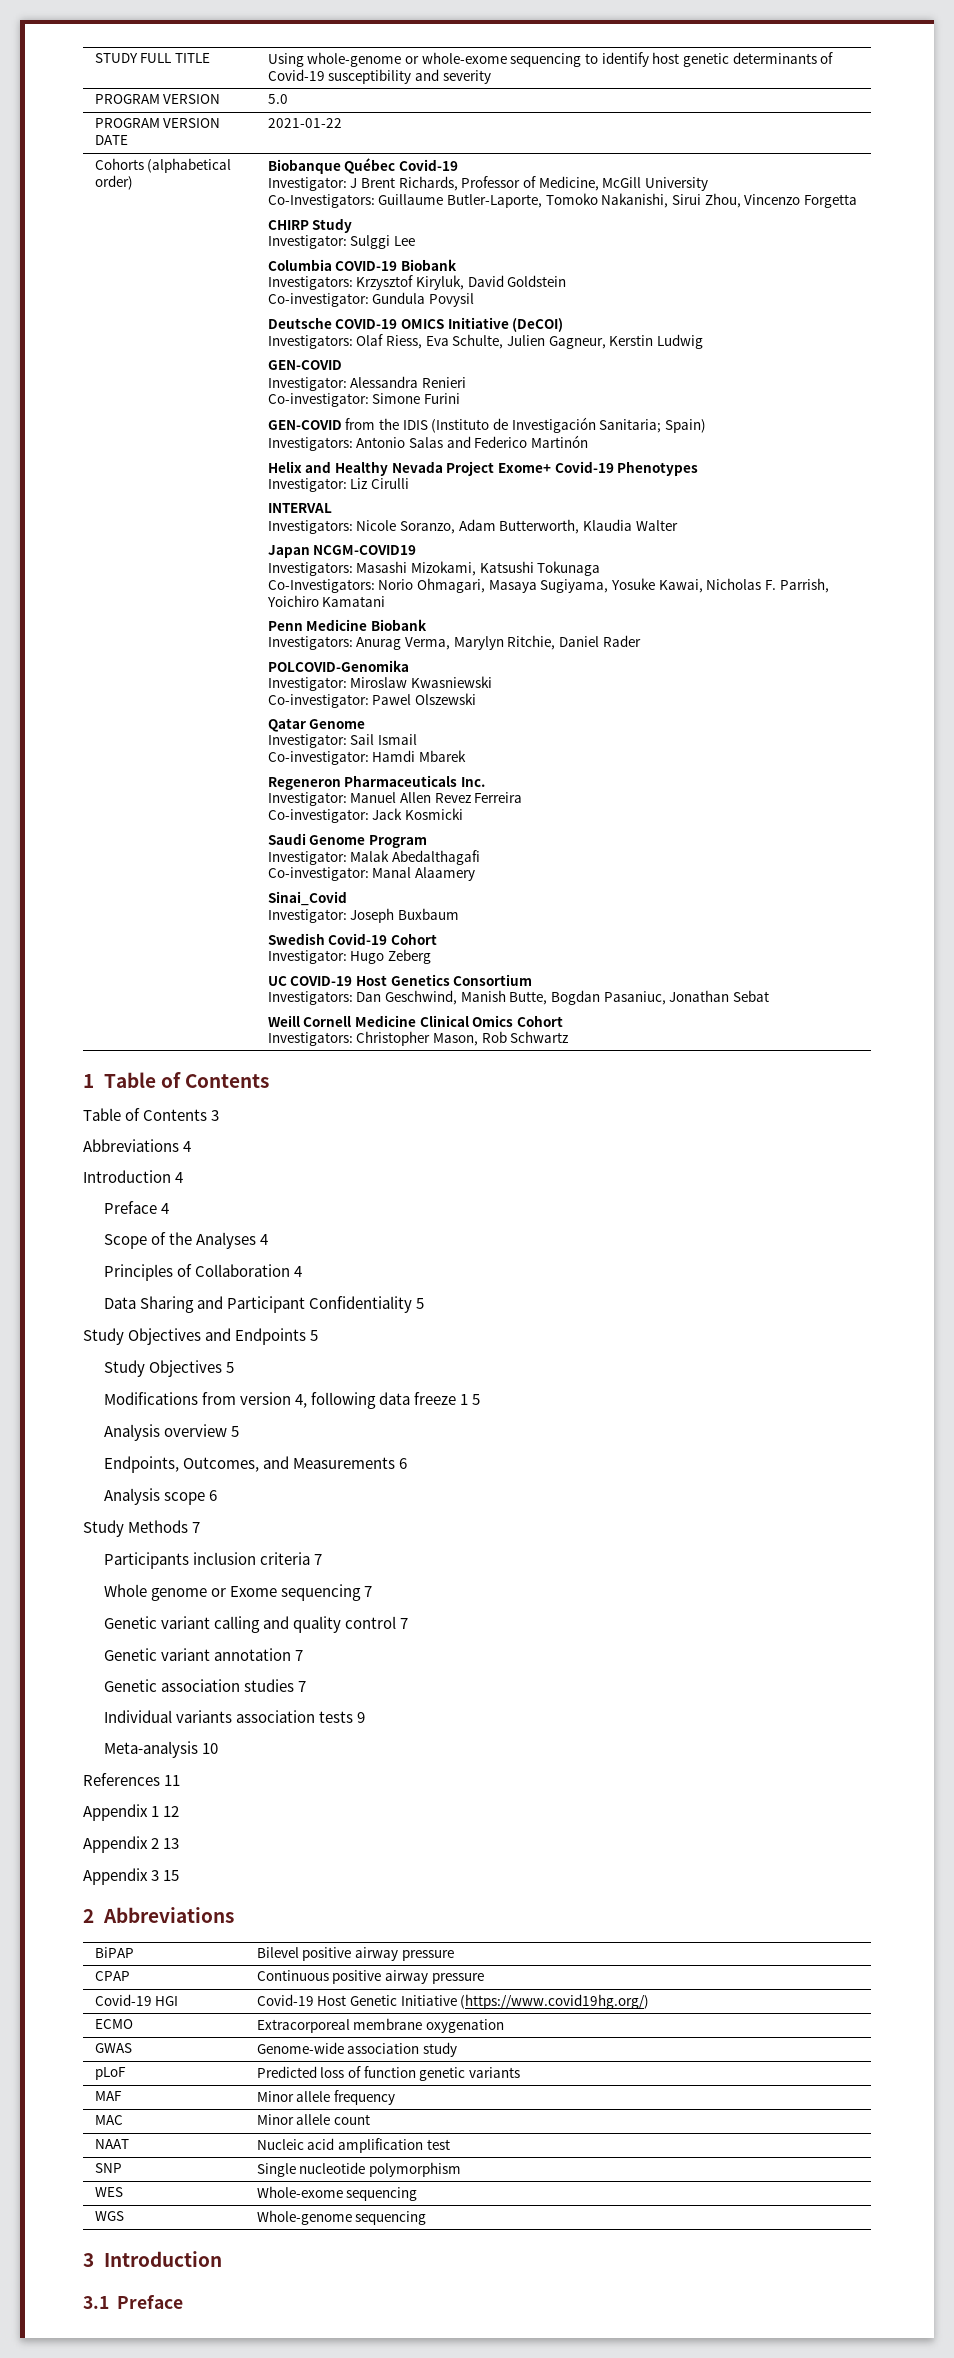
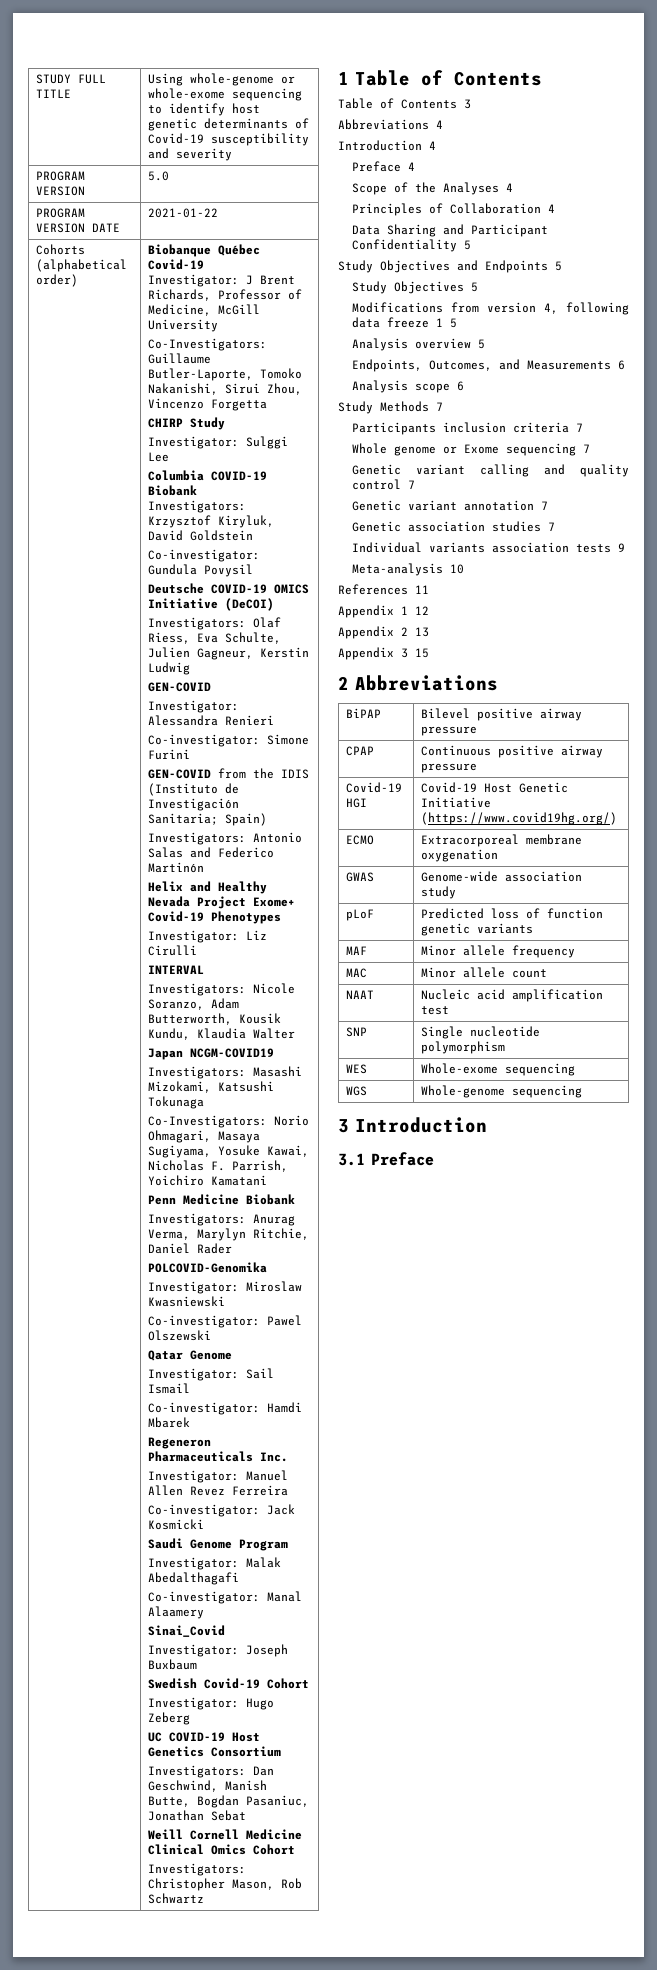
(580, 526) none -> [238,1013,281,1024] [147,1028,190,1040] Kousik Kundu,

